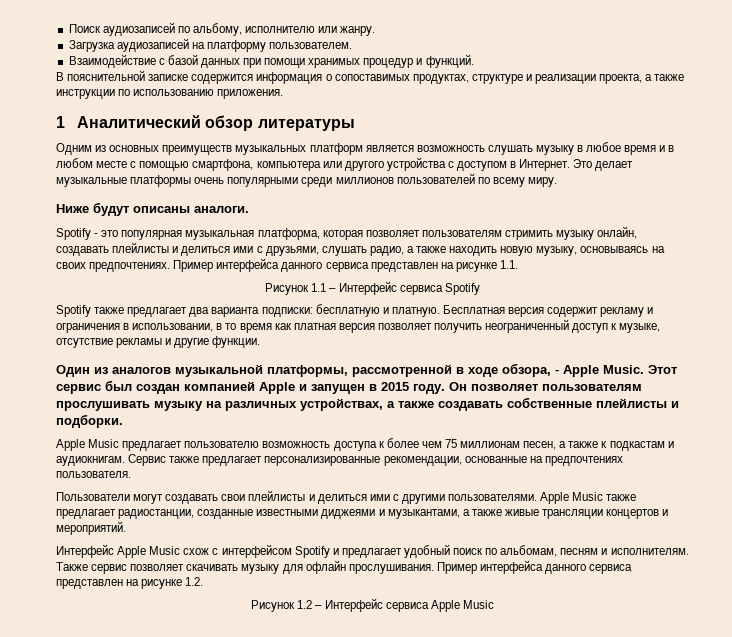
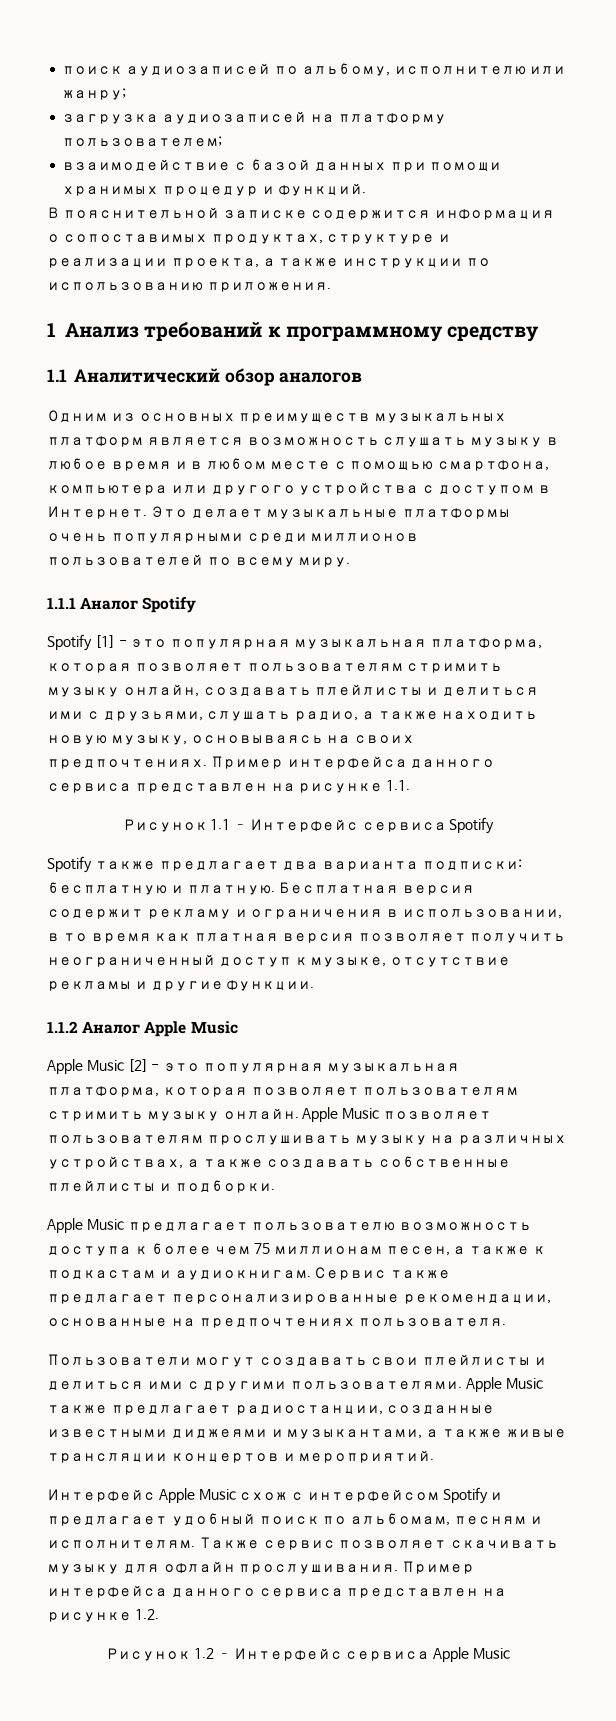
[68,24,101,33] Поиск -> [62,66,123,75] поиск
[340,26,376,36] [68,40,115,52] жанру. // Загрузка -> [62,88,127,100] [62,114,159,124] жанру; // загрузка
[269,42,353,49] [68,54,156,68] пользователем. // Взаимодействие -> [62,136,223,147] [62,159,231,172] пользователем; // взаимодействие
(65, 122) none -> [65,322,540,342] [47,369,67,382] Анализ требований к программному средству // 1.1
[257,119,355,131] литературы -> [279,372,363,383] аналогов
[56,202,249,216] [56,228,91,240] Ниже будут описаны аналоги. // Spotify -> [47,597,197,613] [47,634,115,651] 1.1.1 Аналог Spotify // Spotify [1]
[56,363,677,377] [56,380,467,394] Один из аналогов музыкальной платформы, рассмотренной в ходе обзора, - Apple Music. Этот сервис был создан компанией Apple и запущен в 2015 году. Он -> [47,1021,238,1037] [47,1059,459,1074] [47,1086,519,1097] [47,1107,380,1122] 1.1.2 Аналог Apple Music // Apple Music [2] - это популярная музыкальная платформа, которая позволяет пользователям стримить музыку онлайн. Apple Music

